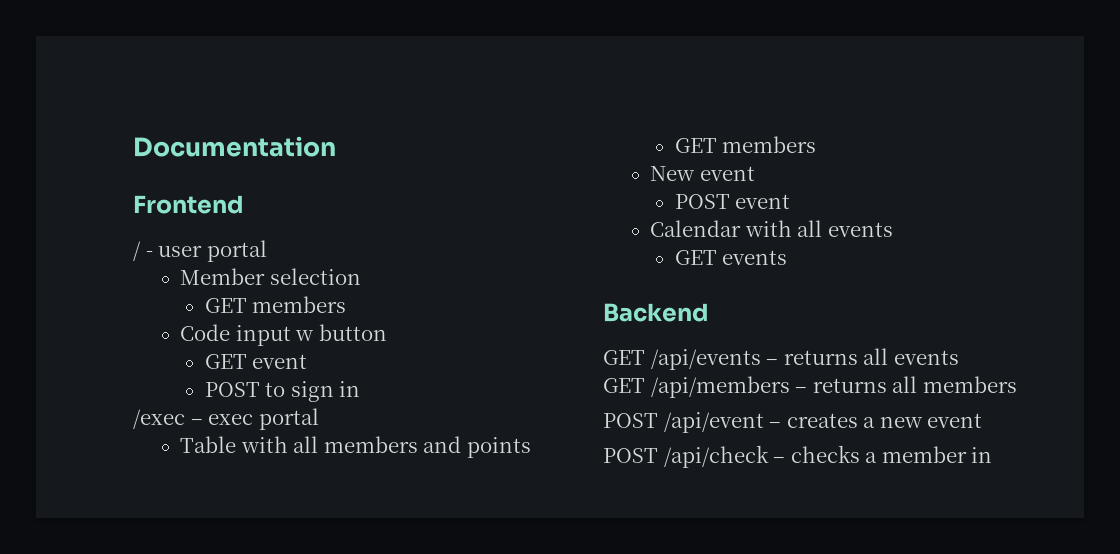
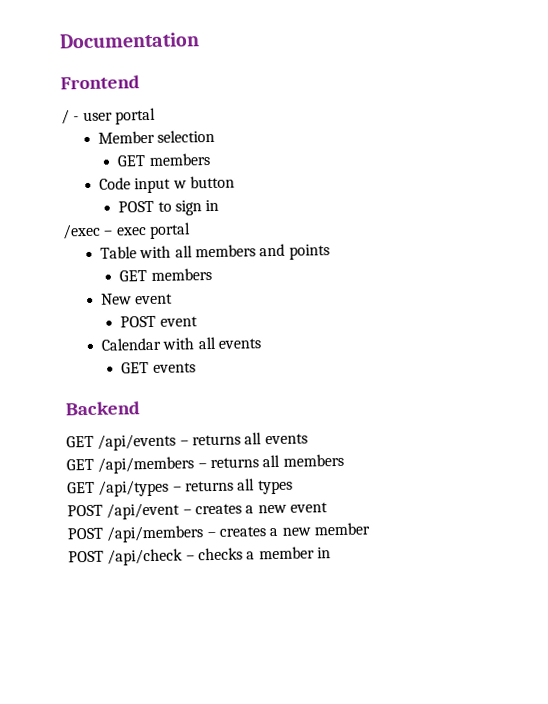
[204,354,308,369] // GET event -> (236, 182) none
(1017, 384) none -> [67,478,293,497] // GET /api/types – returns all types
(983, 420) none -> [67,522,370,543] // POST /api/members – creates a new member

